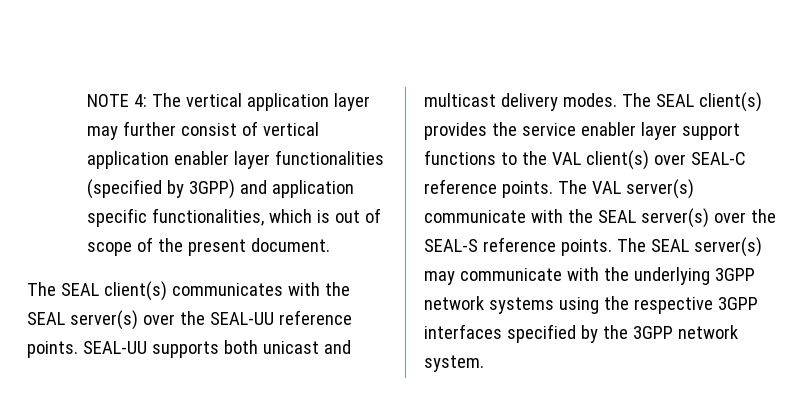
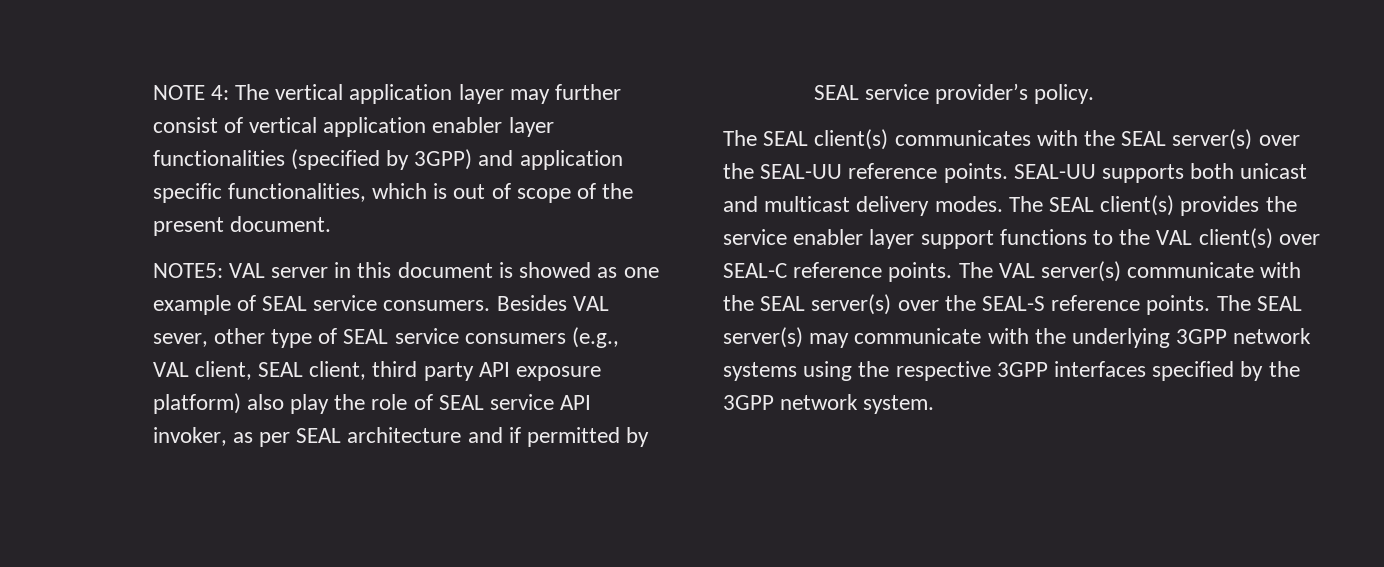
(330, 245) none -> [152,262,659,278] [152,295,609,315] [152,327,620,348] [152,361,602,381] [152,393,592,414] [152,427,650,447] [813,83,1095,104] // NOTE5: VAL server in this document is showed as one example of SEAL service consumers. Besides VAL sever, other type of SEAL service consumers (e.g., VAL client, SEAL client, third party API exposure platform) also play the role of SEAL service API invoker, as per SEAL architecture and if permitted by SEAL service provider’s policy.

